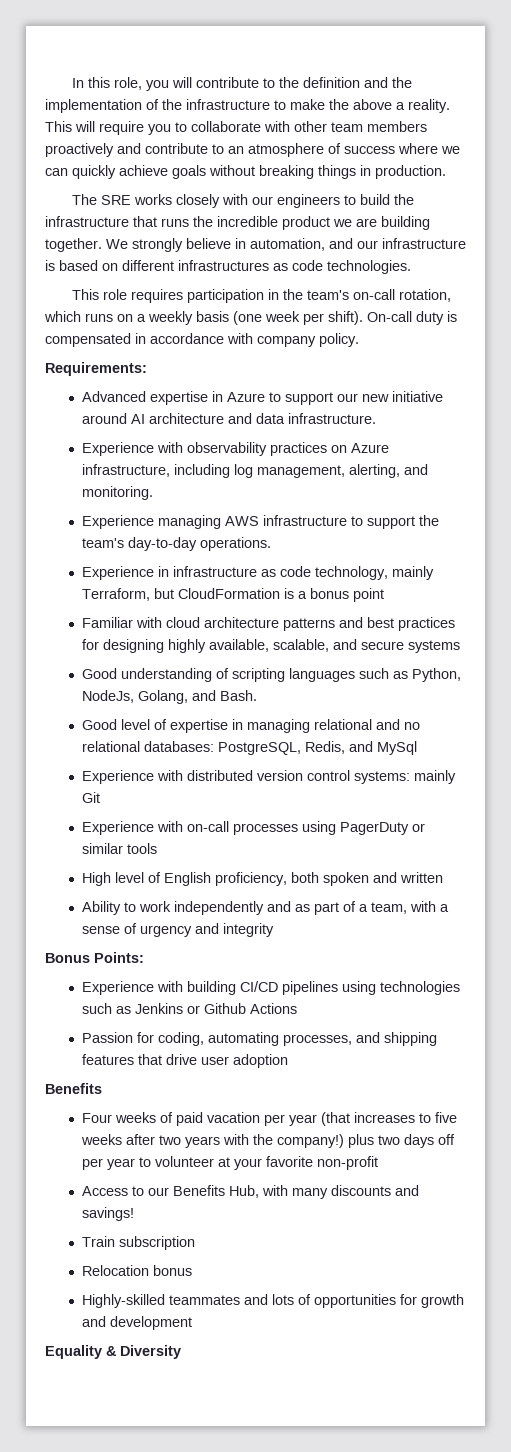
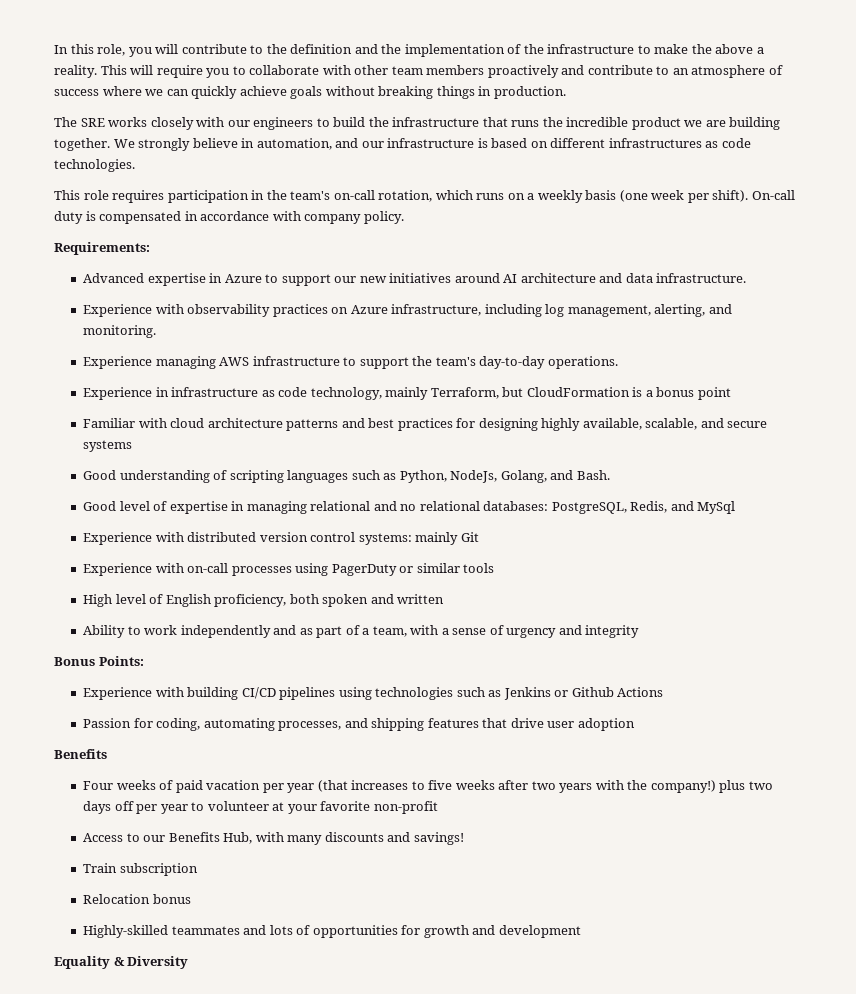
[391,391,443,402] initiative -> [389,273,452,283] initiatives

